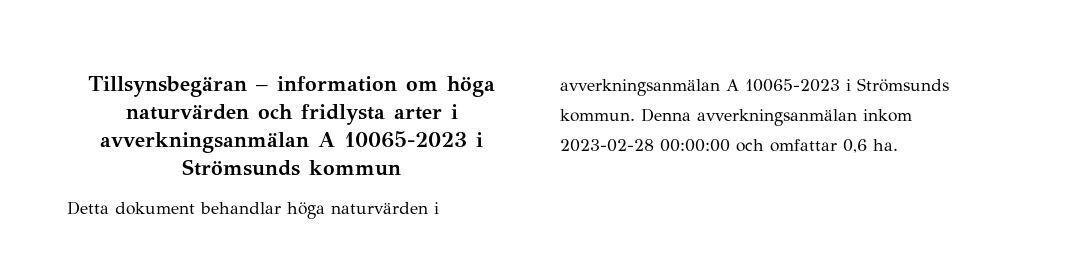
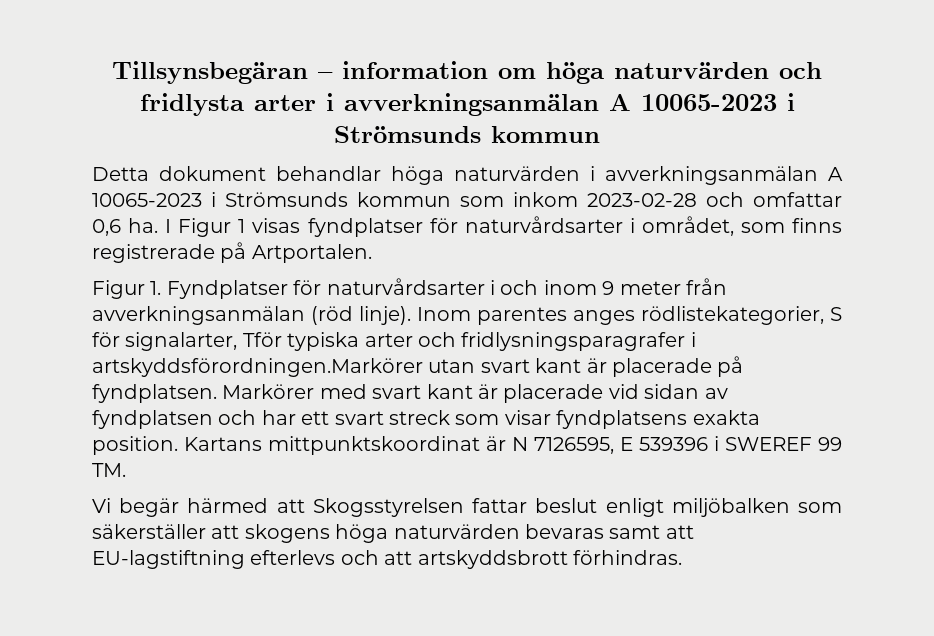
[560,108,857,126] kommun. Denna avverkningsanmälan -> [357,192,504,207] kommun som
[660,139,730,152] 00:00:00 -> (697, 200) none
(898, 145) none -> [165,216,843,237] [92,242,372,263] [92,278,727,299] [92,306,842,325] [92,332,696,351] [92,356,744,377] [92,384,728,403] [92,410,760,429] [92,436,842,455] [92,463,126,477] [92,498,842,517] [92,524,694,543] [92,550,682,569] I Figur 1 visas fyndplatser för naturvårdsarter i området, som finns registrerade på Artportalen. // Figur 1. Fyndplatser för naturvårdsarter i och inom 9 meter från avverkningsanmälan (röd linje). Inom parentes anges rödlistekategorier, S för signalarter, Tför typiska arter och fridlysningsparagrafer i artskyddsförordningen.Markörer utan svart kant är placerade på fyndplatsen. Markörer med svart kant är placerade vid sidan av fyndplatsen och har ett svart streck som visar fyndplatsens exakta position. Kartans mittpunktskoordinat är N 7126595, E 539396 i SWEREF 99 TM. // Vi begär härmed att Skogsstyrelsen fattar beslut enligt miljöbalken som säkerställer att skogens höga naturvärden bevaras samt att EU-lagstiftning efterlevs och att artskyddsbrott förhindras.

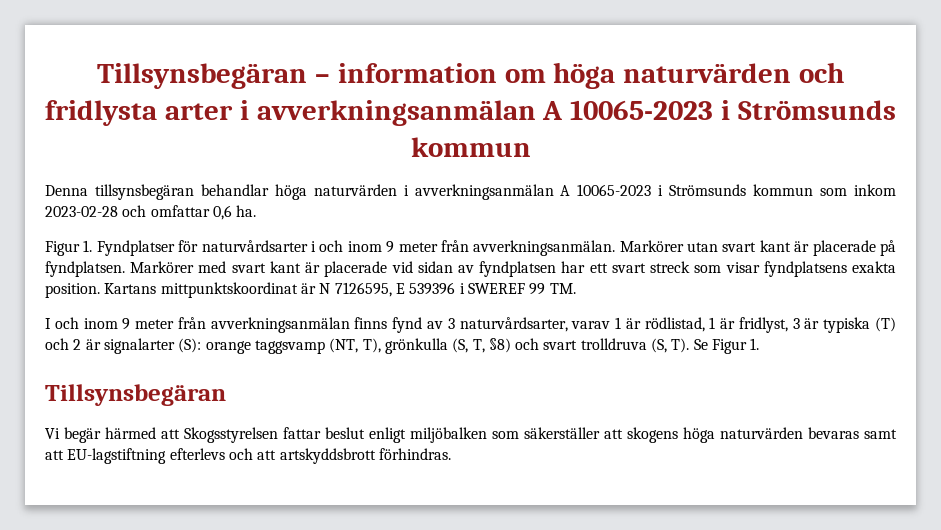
[92,166,266,181] Detta dokument -> [45,184,194,200] Denna tillsynsbegäran
[165,216,843,237] [92,242,372,263] I Figur 1 visas fyndplatser för naturvårdsarter i området, som finns registrerade på Artportalen. -> (257, 211) none
[92,306,842,325] [92,332,696,351] [92,358,423,377] avverkningsanmälan (röd linje). Inom parentes anges rödlistekategorier, S för signalarter, Tför typiska arter och fridlysningsparagrafer i artskyddsförordningen.Markörer -> [473,240,684,256] avverkningsanmälan. Markörer
[218,410,257,425] och -> (557, 269) none
(126, 470) none -> [45,317,896,333] [45,338,760,354] [45,384,226,406] // I och inom 9 meter från avverkningsanmälan finns fynd av 3 naturvårdsarter, varav 1 är rödlistad, 1 är fridlyst, 3 är typiska (T) och 2 är signalarter (S): orange taggsvamp (NT, T), grönkulla (S, T, §8) och svart trolldruva (S, T). Se Figur 1. // Tillsynsbegäran

